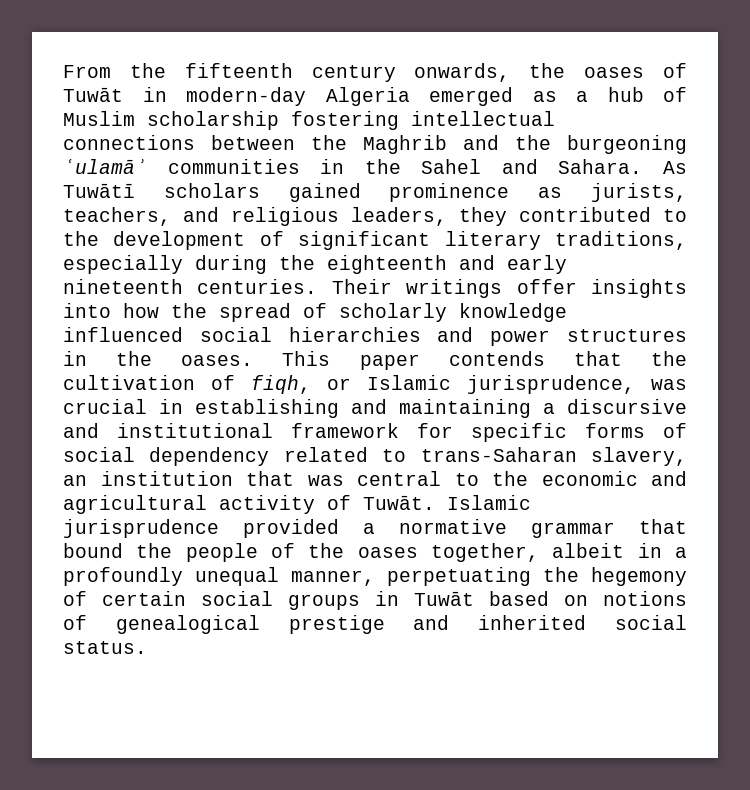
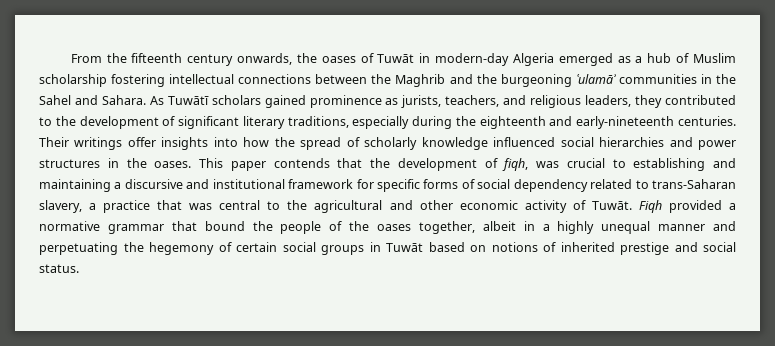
[507,255,567,274] [63,279,183,294] early nineteenth -> [576,116,675,129] early-nineteenth
[63,375,195,390] cultivation -> [397,158,477,171] development
[327,375,635,394] or Islamic jurisprudence, -> (529, 164) none
[159,399,183,414] in -> [612,159,626,168] to
[63,471,233,486] an institution -> [89,200,151,213] a practice
[541,471,687,486] [63,495,207,514] economic and agricultural -> [314,200,518,213] agricultural and other economic
[447,495,531,510] [63,519,219,538] Islamic jurisprudence -> [638,200,662,213] Fiqh
[63,567,375,586] profoundly unequal manner, -> [557,221,736,234] highly unequal manner and
[115,615,260,634] genealogical -> [560,242,615,252] inherited
[478,615,587,630] inherited -> (698, 247) none

